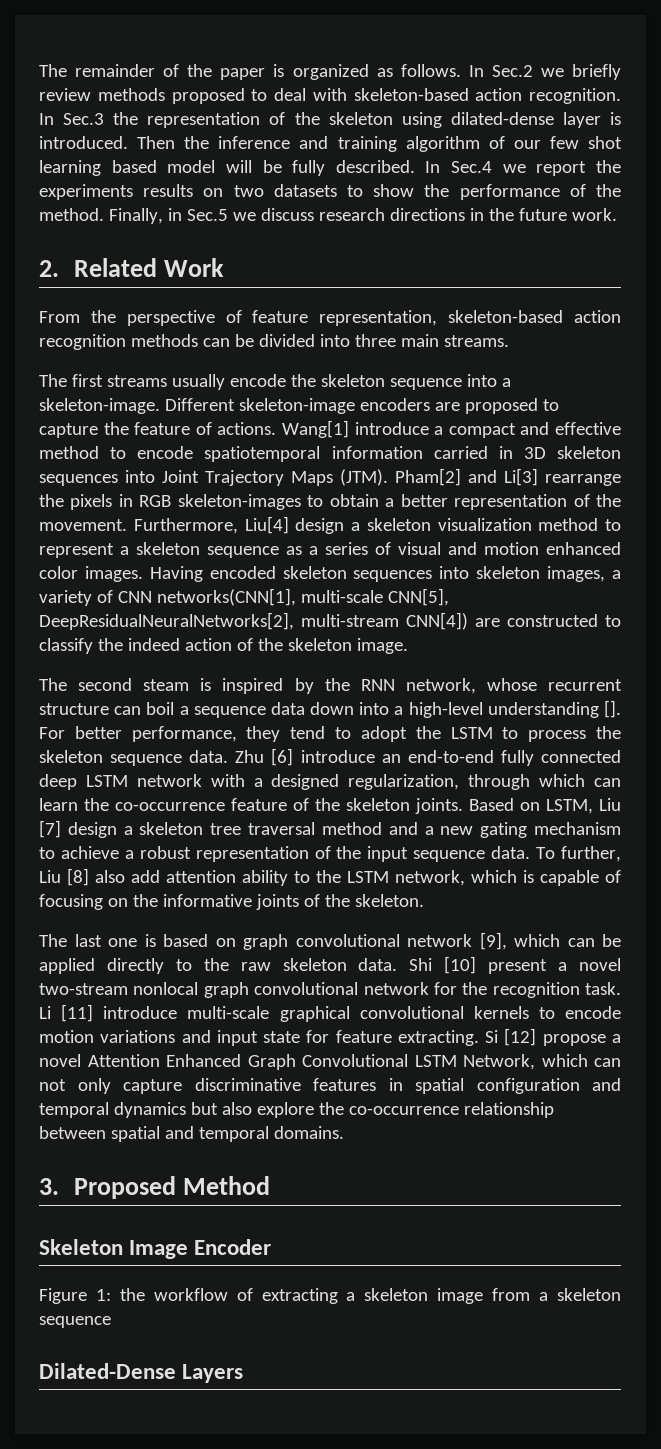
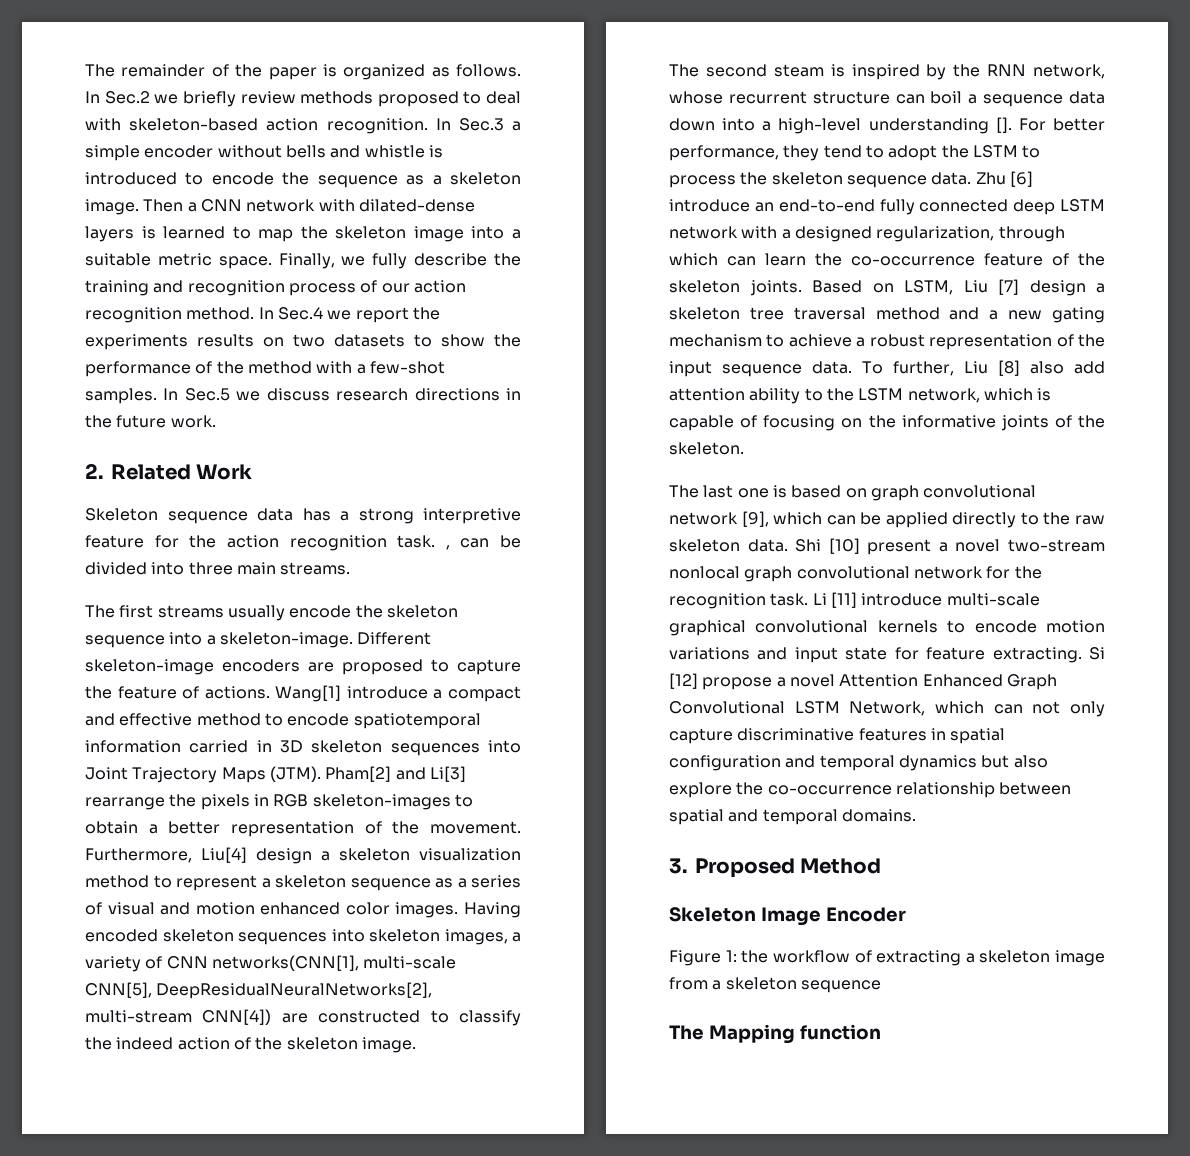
[113,112,622,128] [39,136,623,152] [39,160,415,176] the representation of the skeleton using dilated-dense layer is introduced. Then the inference and training algorithm of our few shot learning based model will be fully described. -> [512,121,522,131] [85,145,443,161] [85,172,521,188] [85,199,475,215] [85,226,521,242] [85,253,521,269] [85,280,466,296] [85,307,255,323] a simple encoder without bells and whistle is introduced to encode the sequence as a skeleton image. Then a CNN network with dilated-dense layers is learned to map the skeleton image into a suitable metric space. Finally, we fully describe the training and recognition process of our action recognition method.
[39,208,182,224] method. Finally, in -> [247,361,445,374] [85,388,179,404] method with a few-shot samples. In
[39,310,621,326] [39,334,198,350] From the perspective of feature representation, skeleton-based action recognition methods -> [85,508,521,524] [85,535,450,551] Skeleton sequence data has a strong interpretive feature for the action recognition task. ,
[39,1363,244,1383] Dilated-Dense Layers -> [669,1024,881,1044] The Mapping function

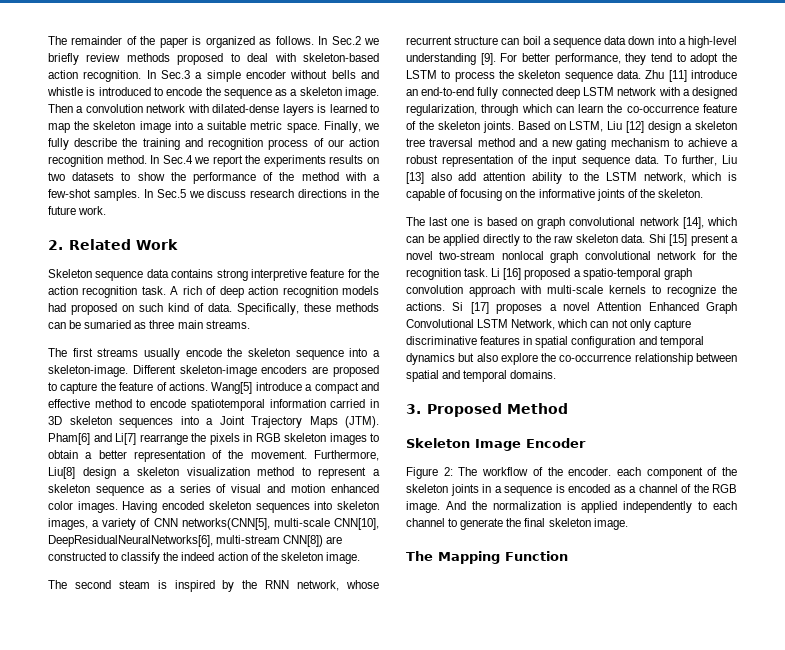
[200,199,242,212] CNN -> [85,104,143,113] convolution
[302,508,349,521] has a -> [171,269,214,278] contains
[445,535,521,550] [85,562,185,575] , can be divided into -> [170,286,380,298] [48,303,379,315] [48,320,147,329] A rich of deep action recognition models had proposed on such kind of data. Specifically, these methods can be sumaried as
[275,685,342,702] Wang[1] -> [211,382,253,394] Wang[5]
(521, 746) none -> [206,418,213,425] a
[325,766,466,782] Pham[2] and Li[3] -> [48,433,136,445] Pham[6] and Li[7]
[312,794,451,810] skeleton-images -> [284,433,367,445] skeleton images
[201,847,247,863] Liu[4] -> [48,467,75,479] Liu[8]
[211,955,457,971] [85,982,433,999] [85,1009,272,1025] networks(CNN[1], multi-scale CNN[5], DeepResidualNeuralNetworks[2], multi-stream CNN[4]) -> [181,518,379,530] [48,535,324,547] networks(CNN[5], multi-scale CNN[10], DeepResidualNeuralNetworks[6], multi-stream CNN[8])
[995,117,1012,133] []. -> [480,53,496,65] [9].
[1009,171,1033,187] [6] -> [668,70,687,82] [11]
[998,279,1019,295] [7] -> [626,121,645,133] [12]
[998,360,1020,376] [8] -> [406,172,424,184] [13]
[741,511,769,527] [9], -> [682,217,704,229] [14],
[828,538,860,554] [10] -> [669,234,687,246] [15]
[830,592,1040,608] [669,620,1105,636] [669,647,1105,663] [669,673,773,690] [11] introduce multi-scale graphical convolutional kernels to encode motion variations and input state for feature extracting. Si [12] propose -> [503,268,692,280] [406,285,737,297] [406,302,543,314] [16] proposed a spatio-temporal graph convolution approach with multi-scale kernels to recognize the actions. Si [17] proposes
[725,950,1105,966] [669,977,881,993] 1: the workflow of extracting a skeleton image from a skeleton sequence -> [443,467,737,479] [406,484,737,496] [406,501,737,513] [406,518,628,530] 2: The workflow of the encoder. each component of the skeleton joints in a sequence is encoded as a channel of the RGB image. And the normalization is applied independently to each channel to generate the final skeleton image.
[799,1024,881,1040] function -> [505,551,568,561] Function

